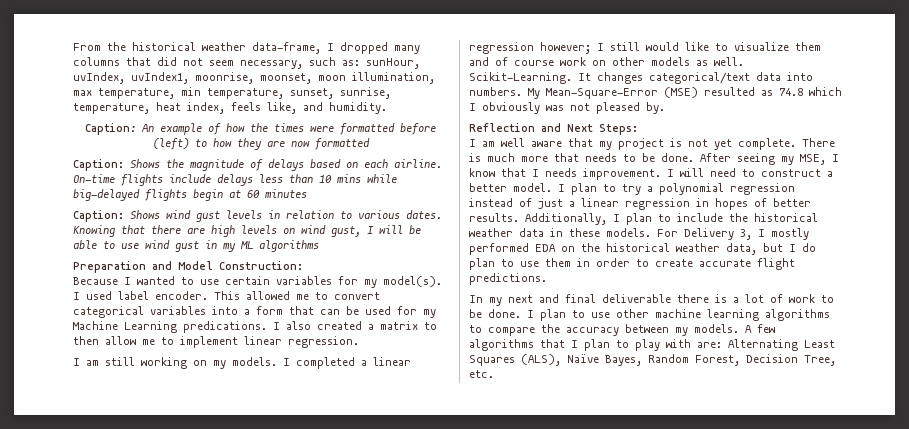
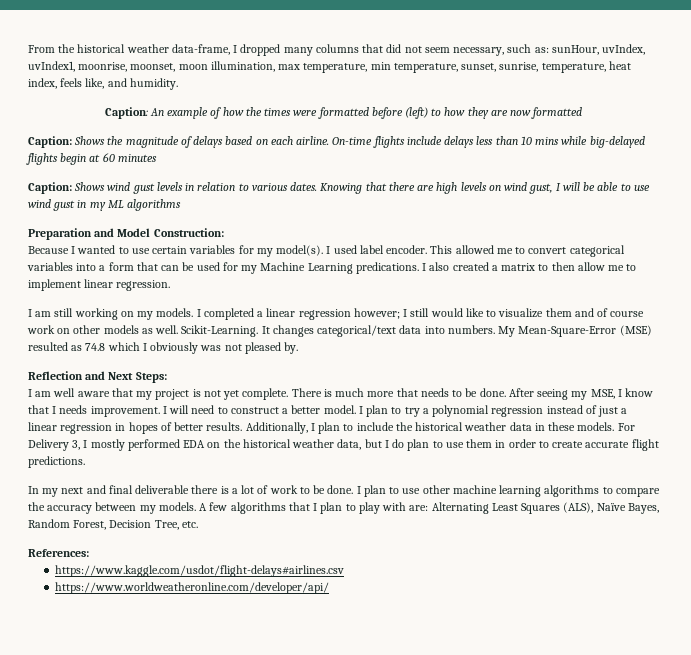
(494, 374) none -> [28,549,89,557] [55,565,345,577] [55,582,330,594] // References: // https://www.kaggle.com/usdot/flight-delays#airlines.csv // https://www.worldweatheronline.com/developer/api/

